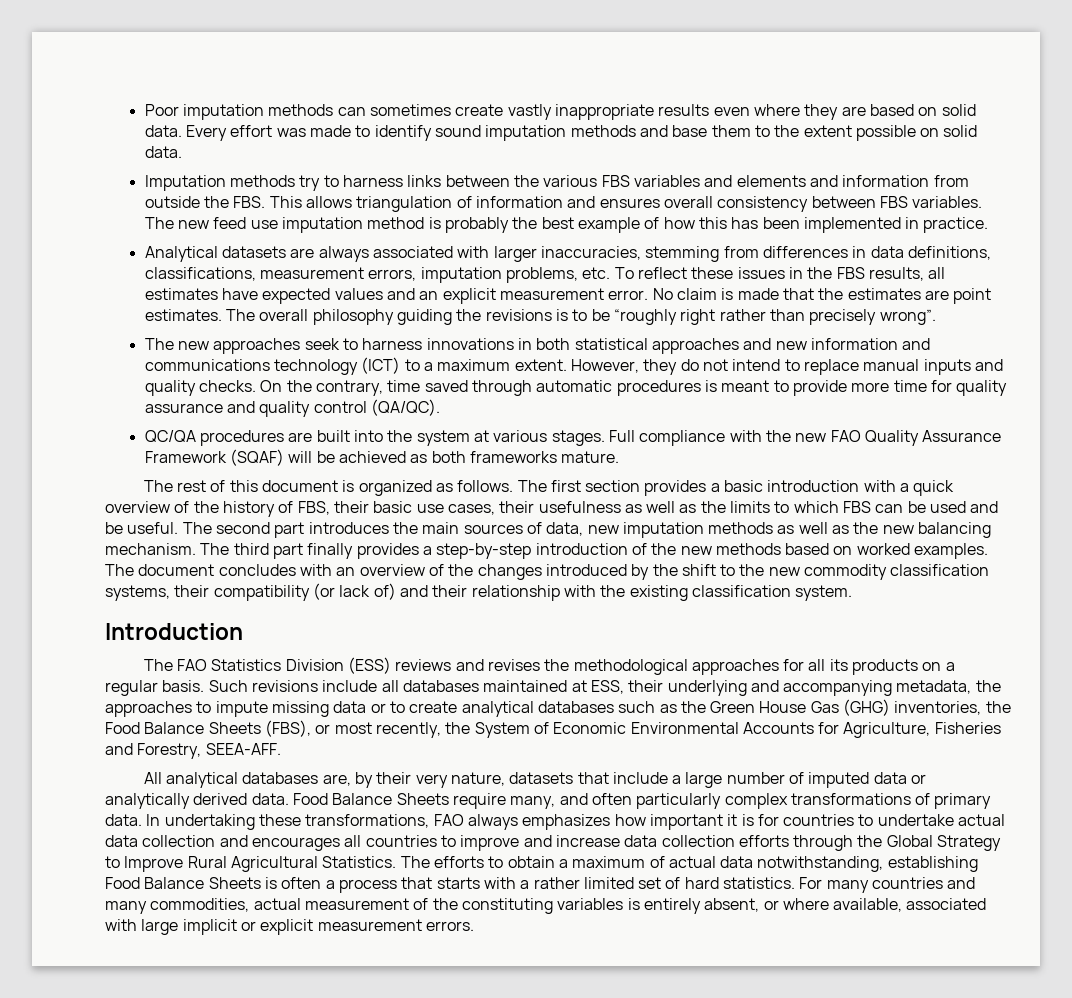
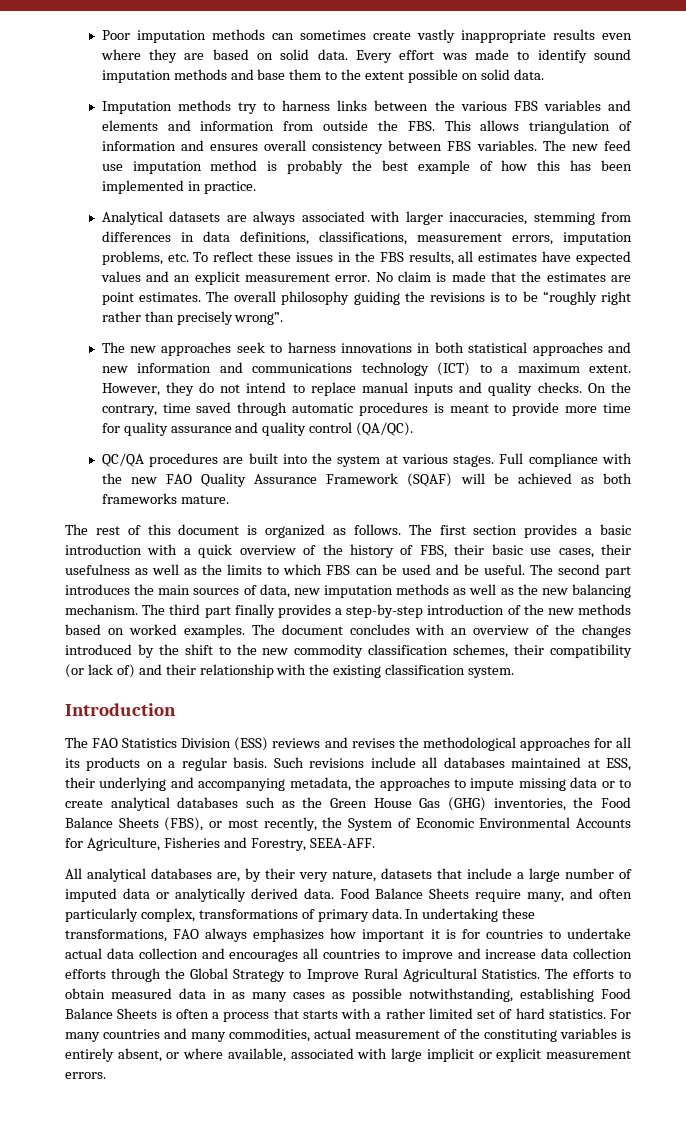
[105,585,170,601] systems, -> [453,644,509,658] schemes,
[724,793,788,809] complex -> [140,908,195,922] complex,
[558,856,754,868] a maximum of actual data -> [111,988,402,1002] measured data in as many cases as possible

